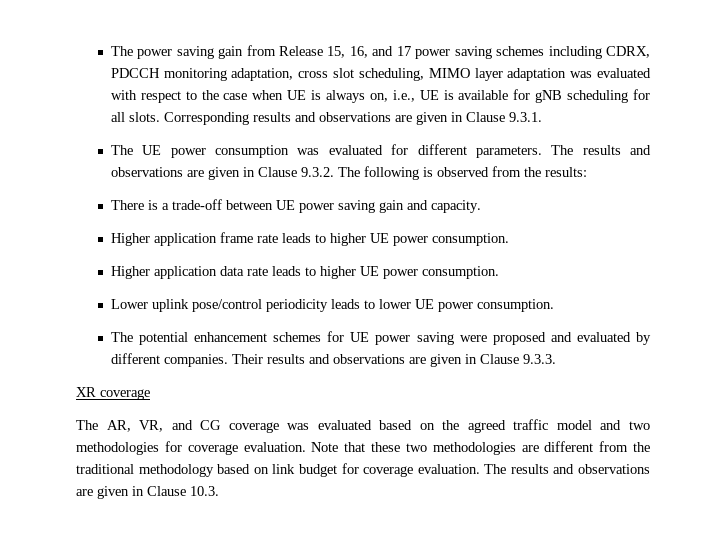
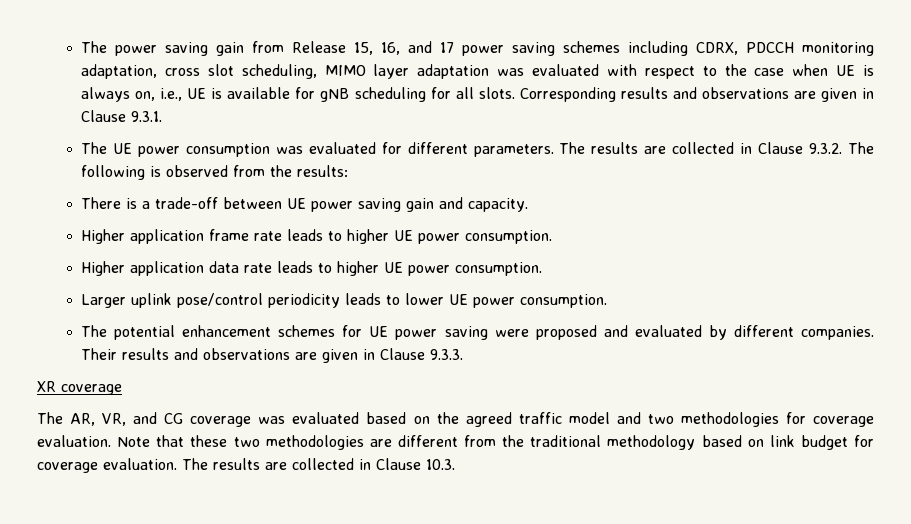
[630,145,651,155] [110,167,240,180] and observations are given -> [644,142,735,154] are collected
[110,299,148,309] Lower -> [81,294,127,308] Larger
[553,464,650,474] [76,486,129,499] and observations are given -> [265,458,354,470] are collected

